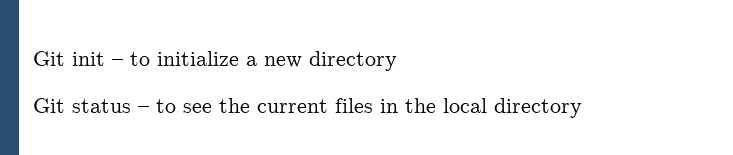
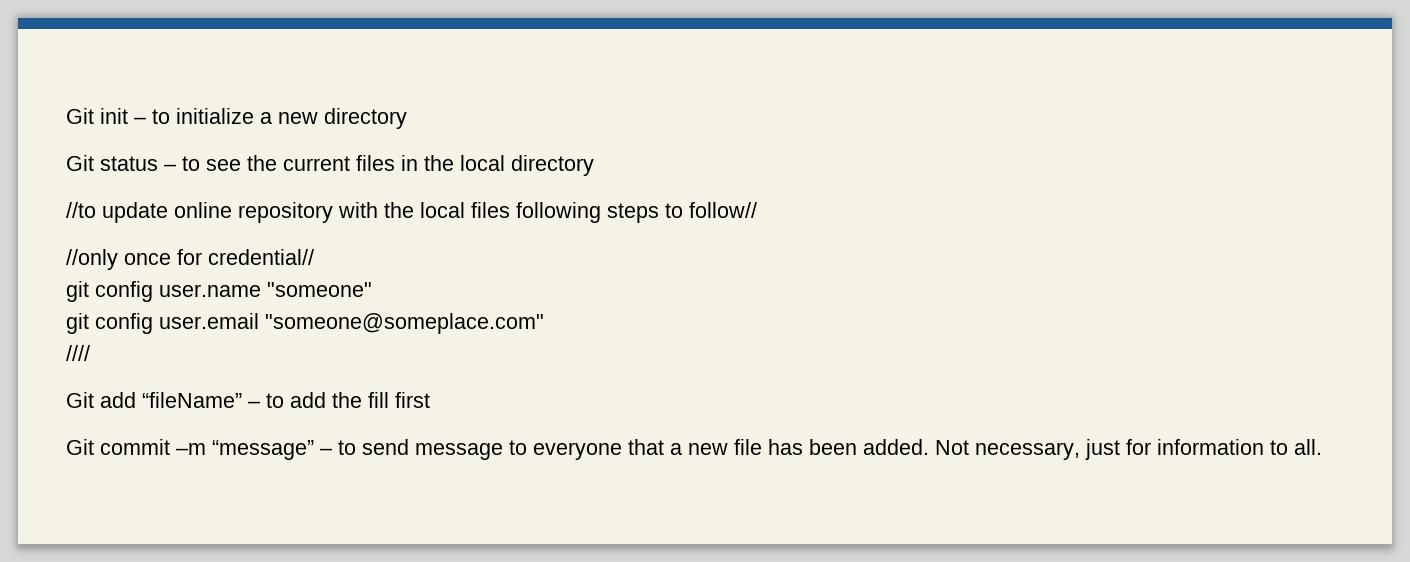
(582, 108) none -> [66,202,757,223] [66,249,314,270] [66,281,372,302] [66,313,544,334] [66,345,90,361] [66,392,430,408] [66,439,1322,460] // //to update online repository with the local files following steps to follow// // //only once for credential// // git config user.name "someone" // git config user.email "someone@someplace.com" // //// // Git add “fileName” – to add the fill first // Git commit –m “message” – to send message to everyone that a new file has been added. Not necessary, just for information to all.

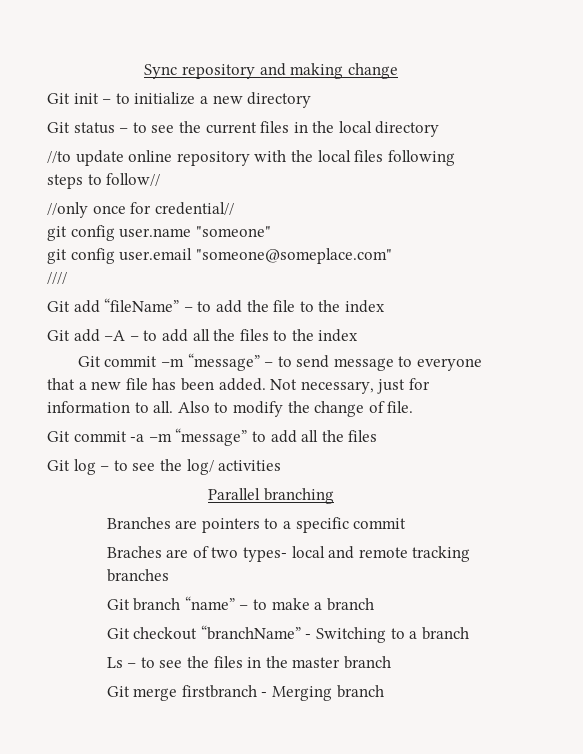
(66, 116) none -> [144,63,398,79] Sync repository and making change //
[368,392,430,408] fill first -> [273,300,385,313] [47,329,359,342] file to the index // Git add –A – to add all the files to the index
(1322, 447) none -> [177,401,414,417] [47,428,378,446] [47,459,282,475] [208,488,334,504] [106,517,407,533] [106,546,471,562] [106,569,169,582] [106,596,374,611] [106,625,469,643] [106,656,392,669] [106,685,384,701] Also to modify the change of file. // Git commit -a –m “message” to add all the files // Git log – to see the log/ activities // Parallel branching // Branches are pointers to a specific commit // Braches are of two types- local and remote tracking branches // Git branch “name” – to make a branch // Git checkout “branchName” - Switching to a branch // Ls – to see the files in the master branch // Git merge firstbranch - Merging branch

